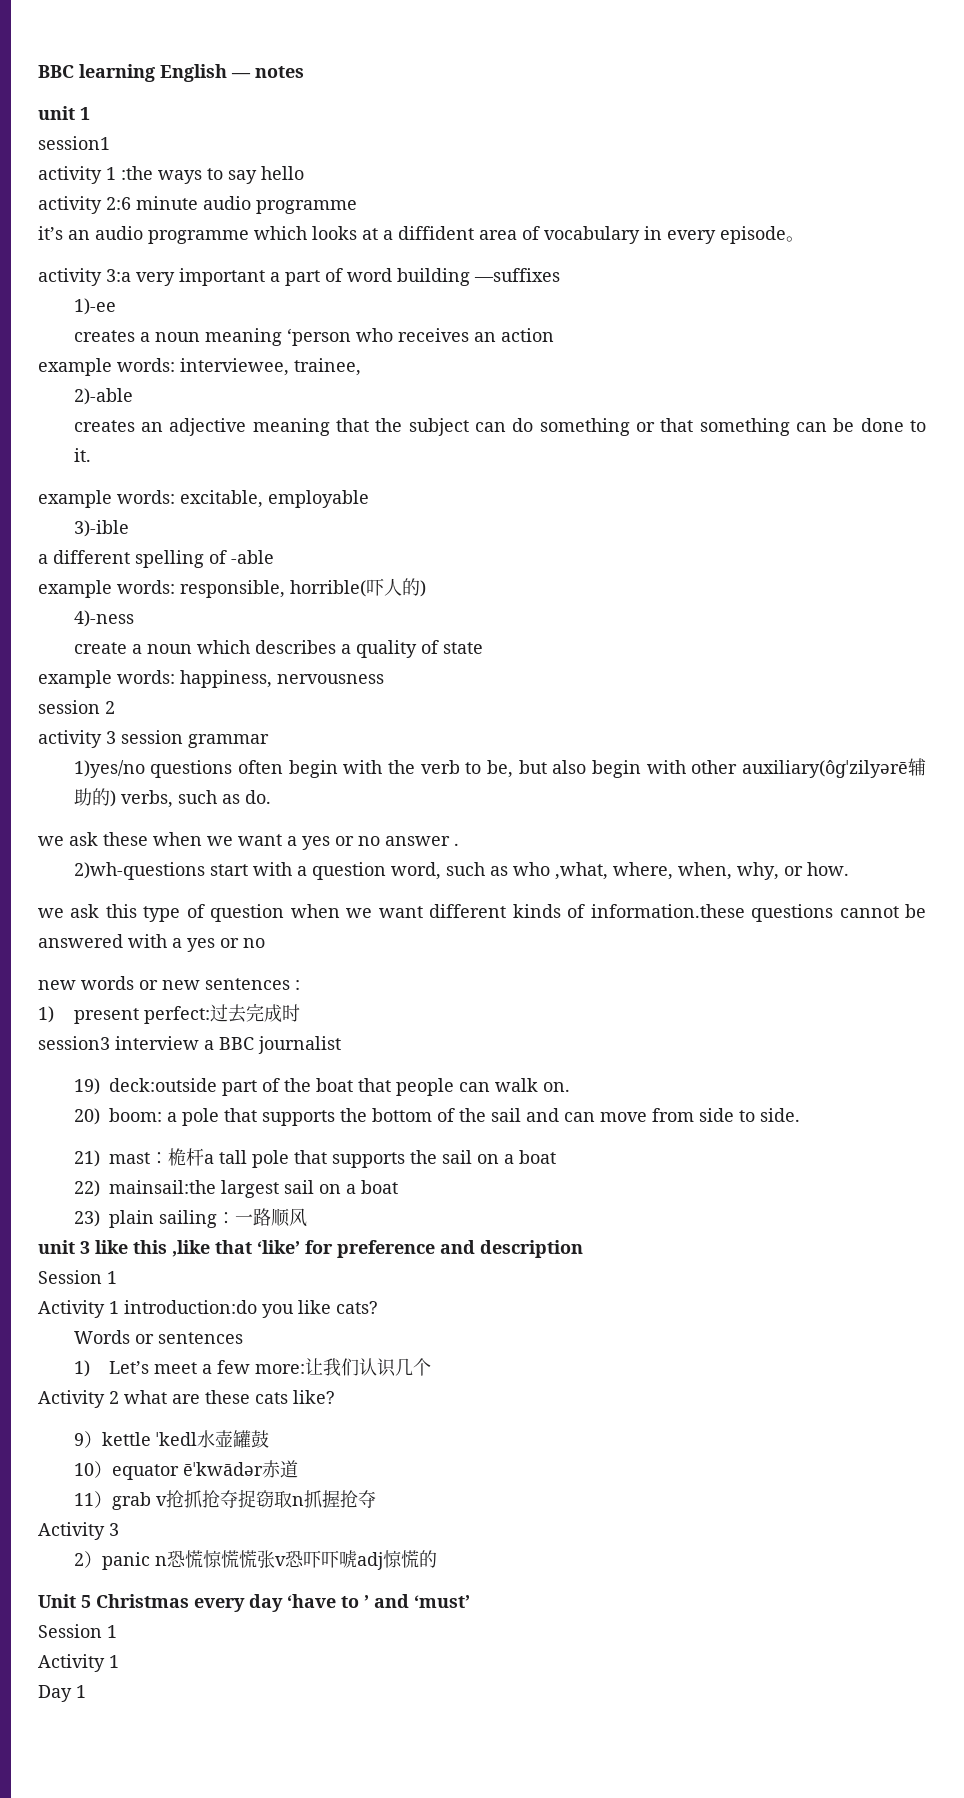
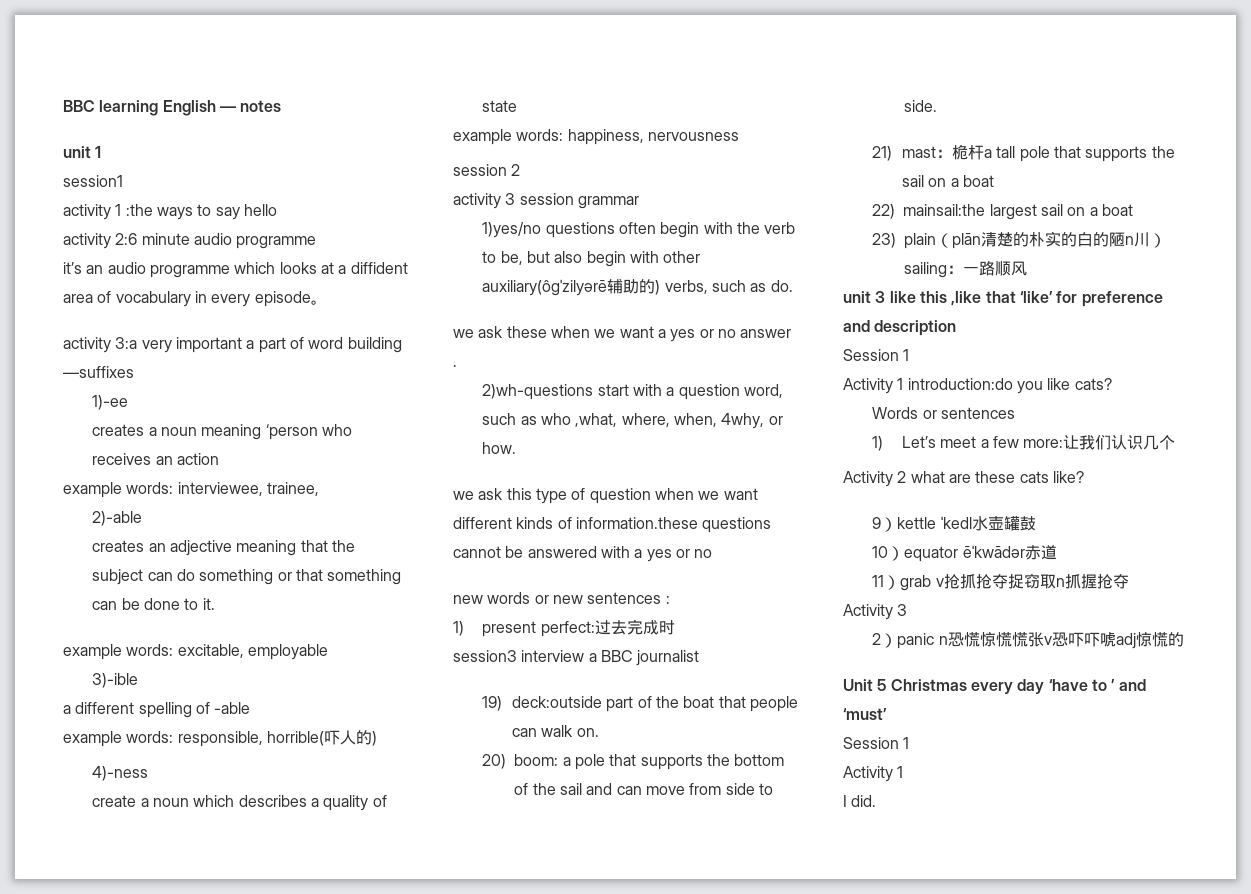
[736,862,779,880] why, -> [721,413,765,429] 4why,
(155, 1219) none -> [936,231,1167,249] （plān清楚的朴实的白的陋n川）
[38,1685,86,1702] Day 1 -> [843,795,877,807] I did.

